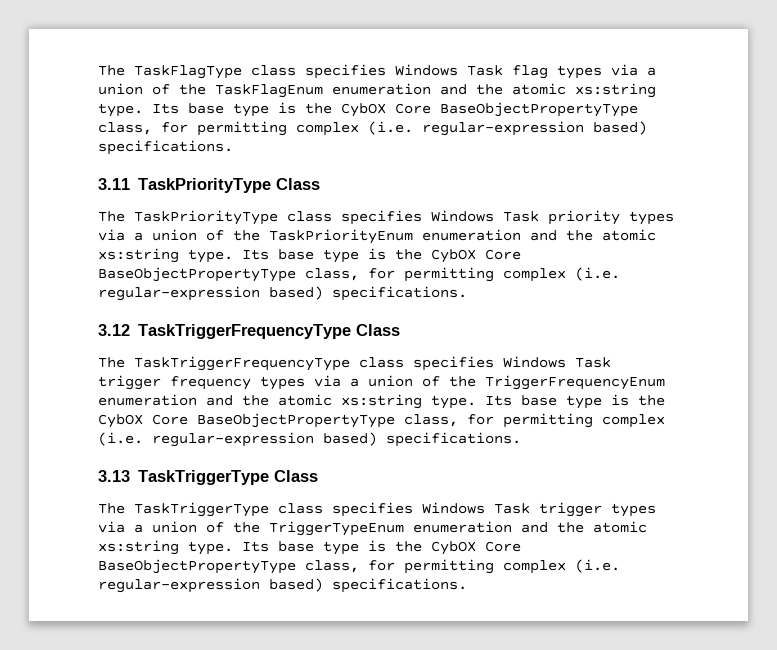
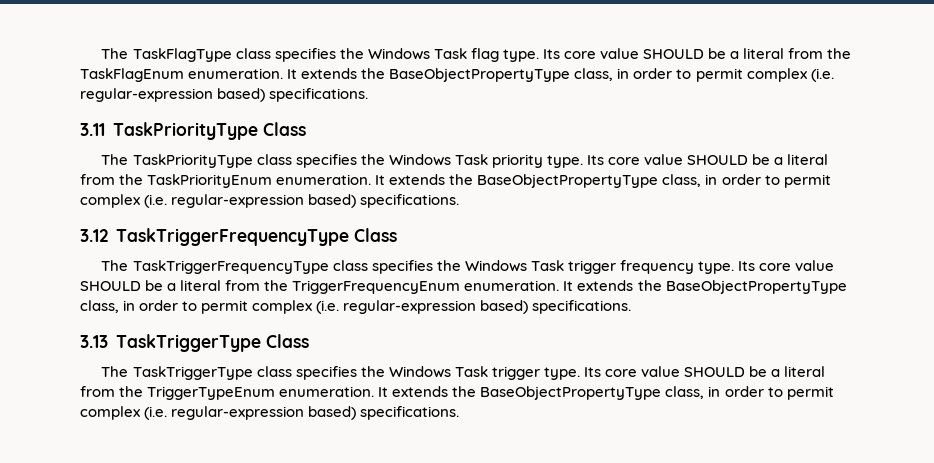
(386, 71) none -> [339,48,364,59] the
[557,64,656,79] [98,83,656,98] [98,102,638,117] [98,121,287,136] types via a union of the TaskFlagEnum enumeration and the atomic xs:string type. Its base type is the CybOX Core BaseObjectPropertyType class, for permitting -> [502,48,852,62] [80,68,743,82] type. Its core value SHOULD be a literal from the TaskFlagEnum enumeration. It extends the BaseObjectPropertyType class, in order to permit
(422, 217) none -> [360,154,385,165] the
[629,211,674,225] [98,229,656,244] [98,248,521,263] [98,267,494,282] types via a union of the TaskPriorityEnum enumeration and the atomic xs:string type. Its base type is the CybOX Core BaseObjectPropertyType class, for permitting -> [546,154,829,168] [80,174,831,188] type. Its core value SHOULD be a literal from the TaskPriorityEnum enumeration. It extends the BaseObjectPropertyType class, in order to permit
(494, 363) none -> [436,260,461,271] the
[260,375,665,390] [98,394,665,409] [98,413,593,428] types via a union of the TriggerFrequencyEnum enumeration and the atomic xs:string type. Its base type is the CybOX Core BaseObjectPropertyType class, for permitting -> [697,260,835,274] [80,280,847,294] [80,300,249,314] type. Its core value SHOULD be a literal from the TriggerFrequencyEnum enumeration. It extends the BaseObjectPropertyType class, in order to permit
[422,502,656,517] [98,521,647,536] [98,540,521,555] [98,559,494,574] Windows Task trigger types via a union of the TriggerTypeEnum enumeration and the atomic xs:string type. Its base type is the CybOX Core BaseObjectPropertyType class, for permitting -> [360,366,826,380] [80,386,834,400] the Windows Task trigger type. Its core value SHOULD be a literal from the TriggerTypeEnum enumeration. It extends the BaseObjectPropertyType class, in order to permit

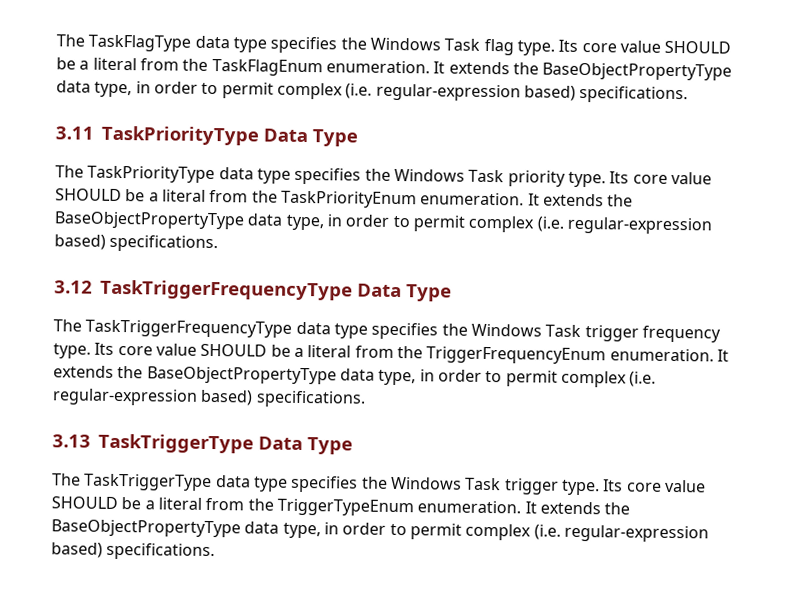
[235,48,271,59] class -> [194,35,267,53] data type
[574,68,614,81] class, -> [56,80,133,98] data type,
[262,122,306,136] Class -> [263,128,358,147] Data Type
[256,154,292,165] class -> [218,167,291,184] data type
[662,174,702,187] class, -> [247,213,324,231] data type,
[353,228,397,242] Class -> [357,283,452,302] Data Type
[332,260,368,271] class -> [295,321,368,339] data type
[80,300,119,313] class, -> [339,368,417,386] data type,
[265,334,309,348] Class -> [258,436,353,455] Data Type
[256,366,292,377] class -> [215,475,288,492] data type
[665,386,705,399] class, -> [244,521,321,539] data type,

